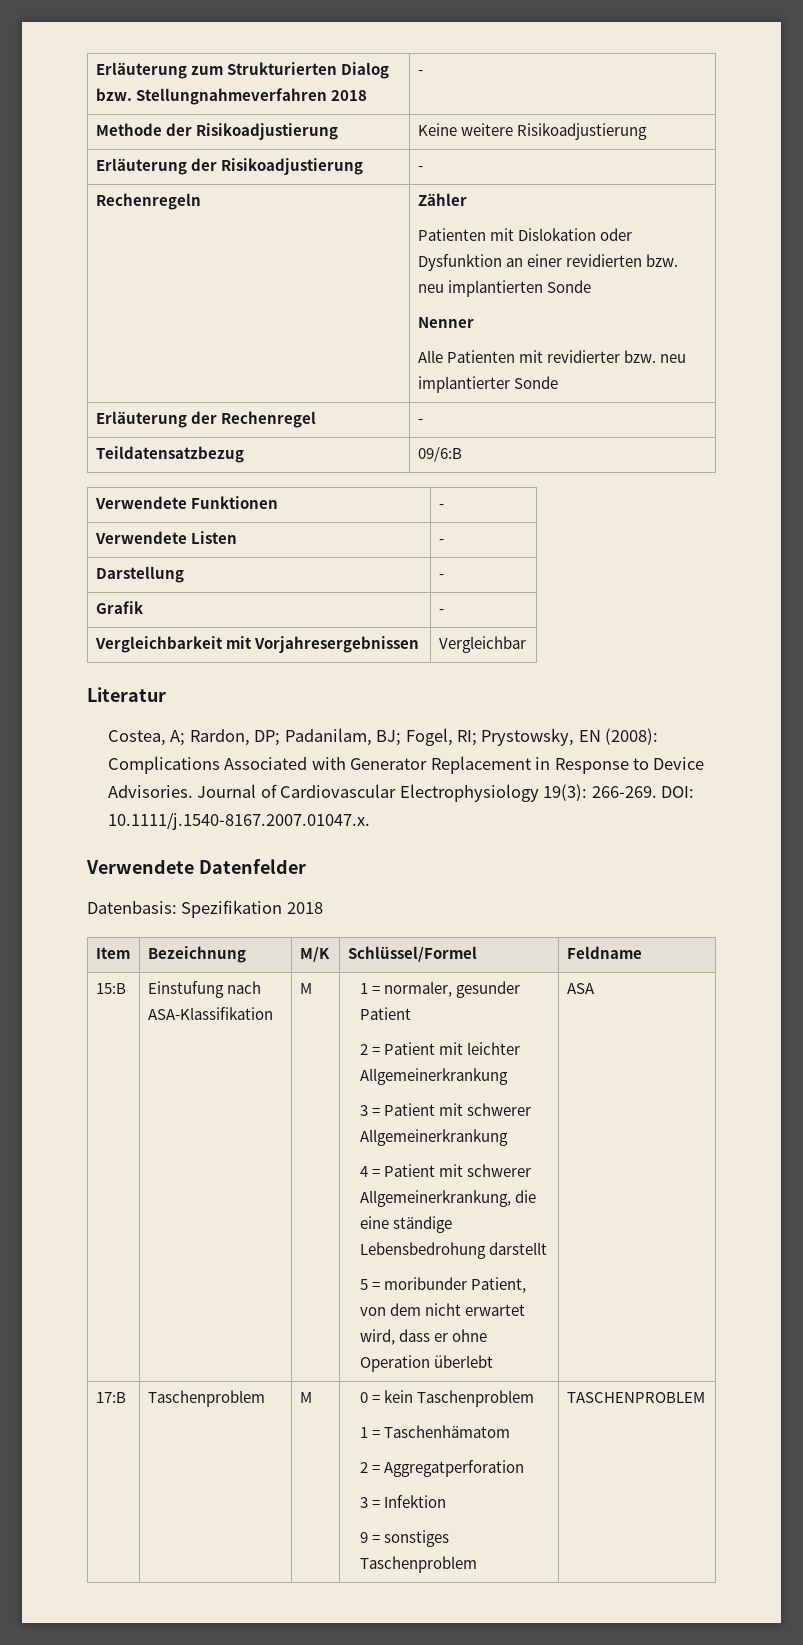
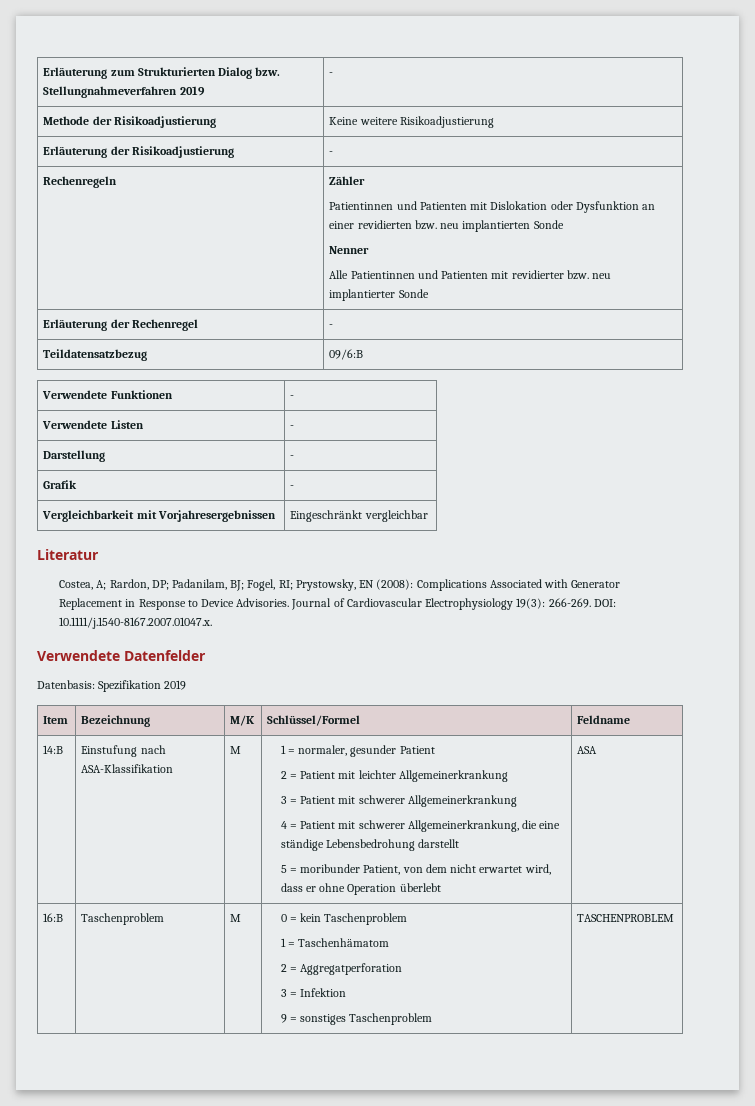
[330,90,367,101] 2018 -> [179,86,205,96] 2019
(467, 199) none -> [329,201,417,210] Patientinnen und
(443, 356) none -> [350,270,438,279] Patientinnen und
[438,636,526,653] Vergleichbar -> [290,510,428,522] Eingeschränkt vergleichbar
[286,902,323,914] 2018 -> [164,680,187,690] 2019
[95,983,126,994] 15:B -> [43,745,64,754] 14:B
[95,1392,126,1403] 17:B -> [43,913,64,922] 16:B

